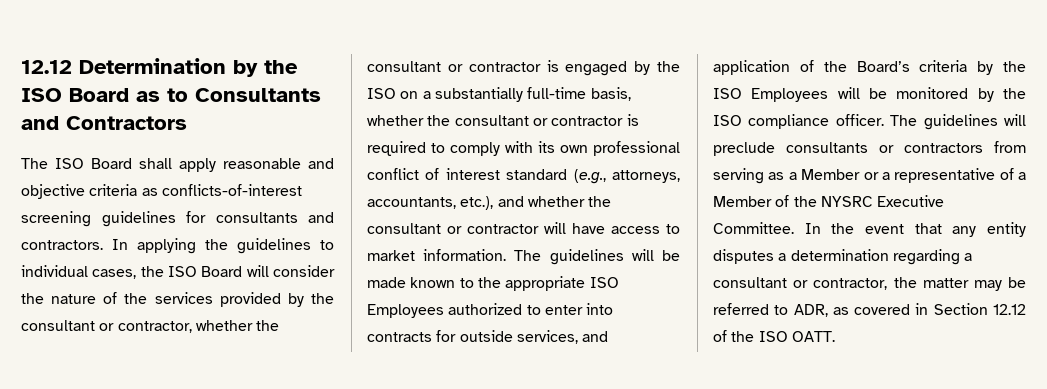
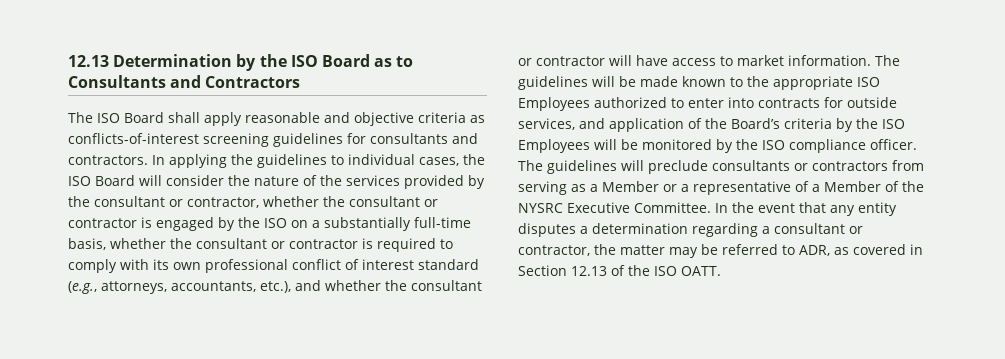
[21,60,72,74] 12.12 -> [68,55,109,67] 12.13
[993,304,1026,315] 12.12 -> [571,266,607,276] 12.13

